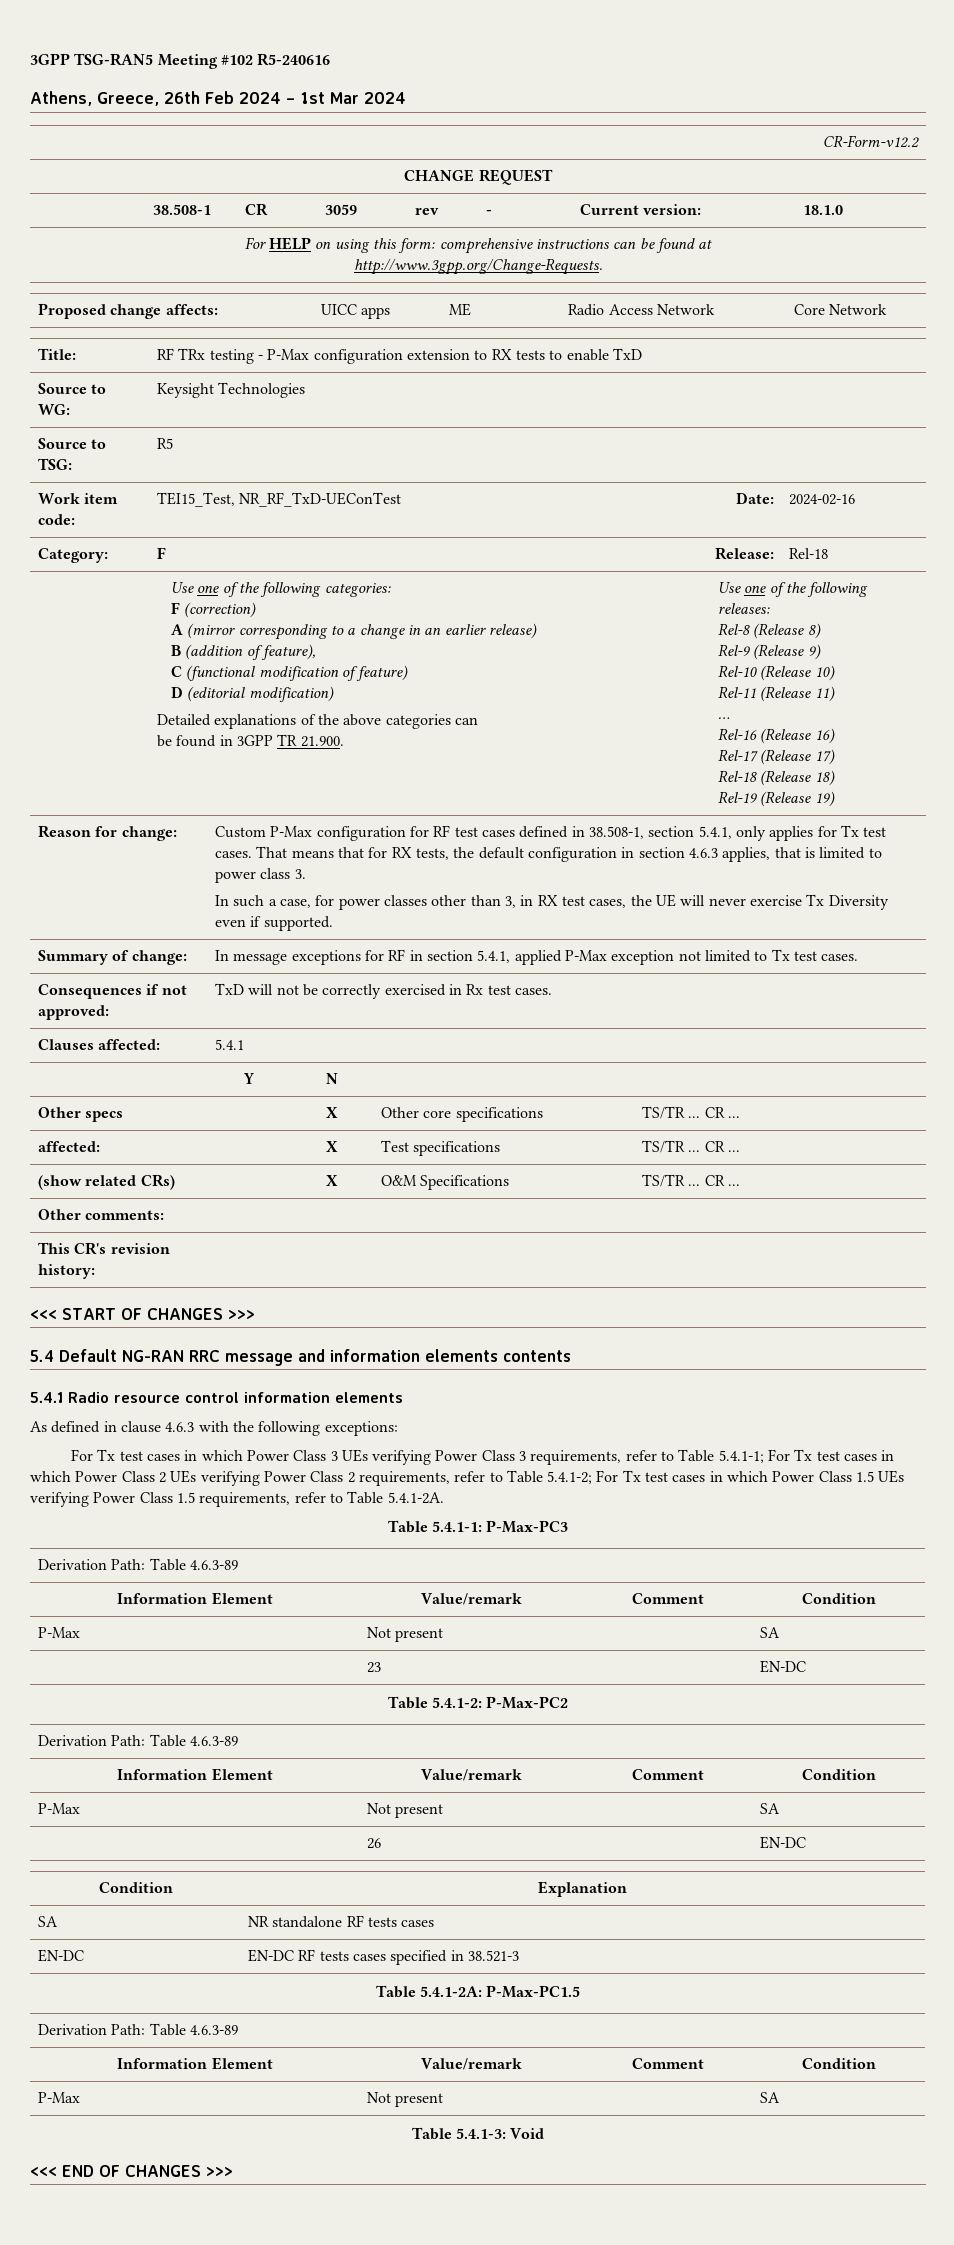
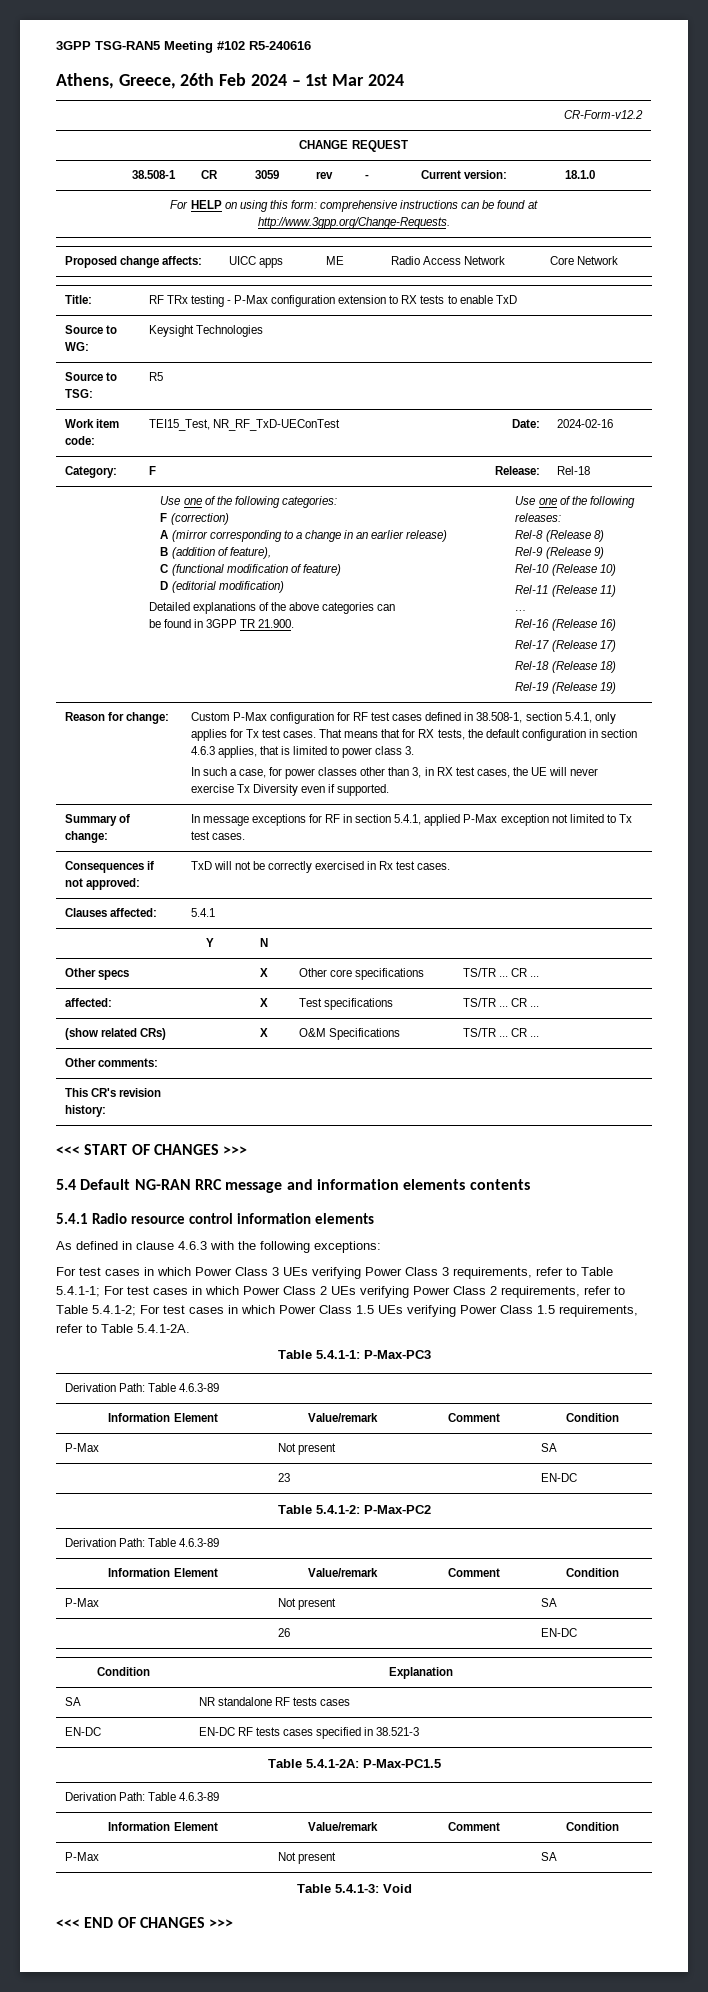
[97,1449,116,1461] Tx -> (76, 1271) none
[794,1449,813,1461] Tx -> (124, 1290) none
[622,1470,641,1482] Tx -> (160, 1309) none

